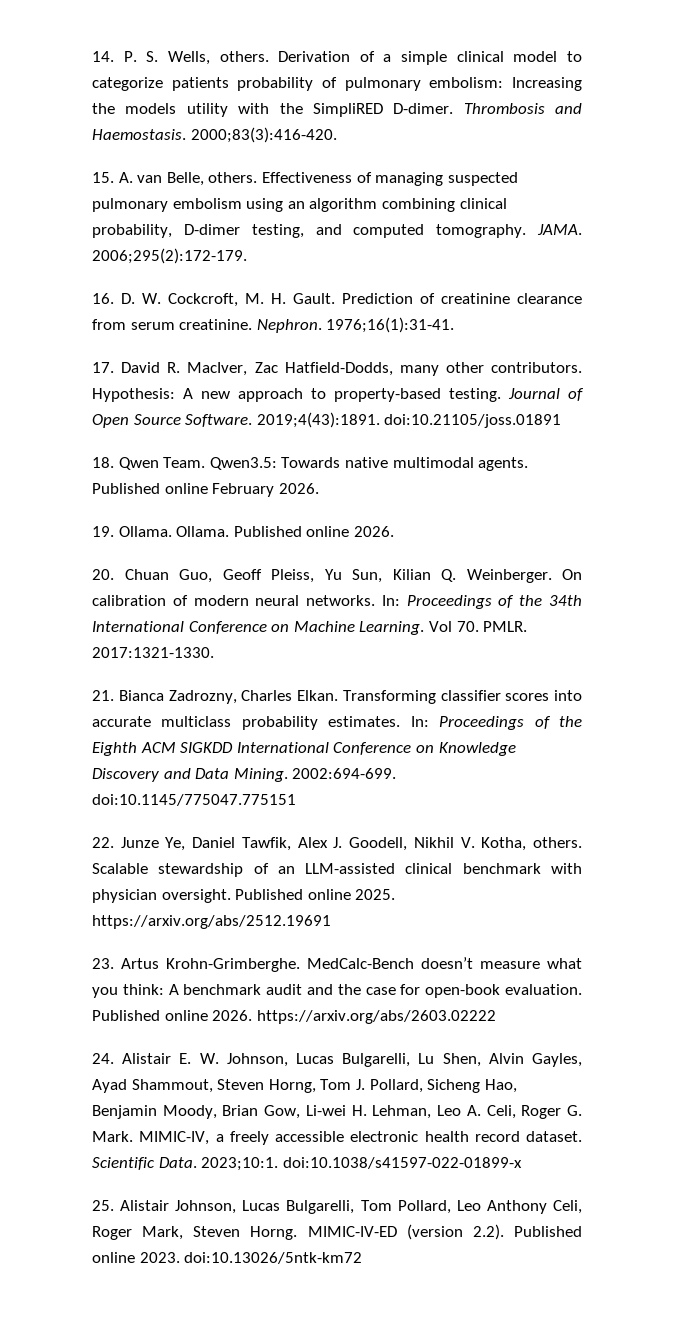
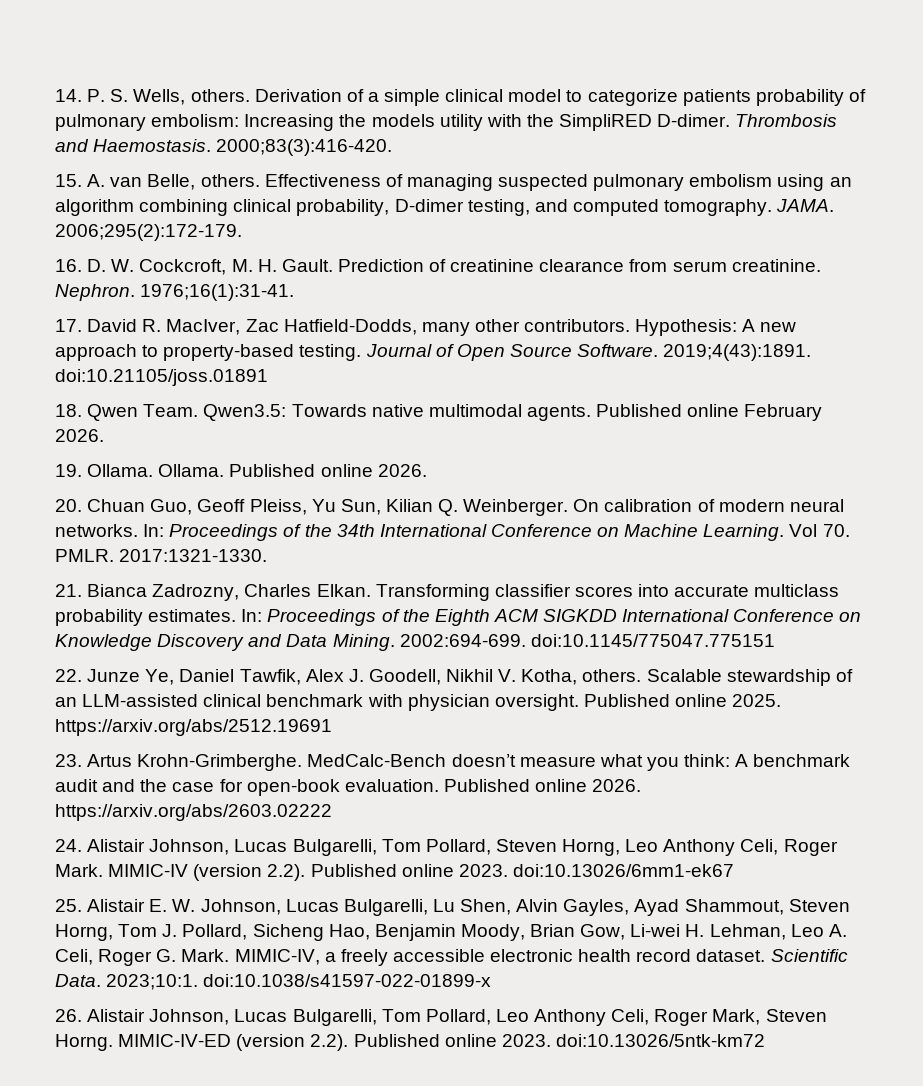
(172, 1058) none -> [149,839,838,856] [55,864,734,881] [55,899,146,912] Johnson, Lucas Bulgarelli, Tom Pollard, Steven Horng, Leo Anthony Celi, Roger Mark. MIMIC-IV (version 2.2). Published online 2023. doi:10.13026/6mm1-ek67 // 25. Alistair
[92,1200,114,1211] 25. -> [55,1009,82,1022] 26.

